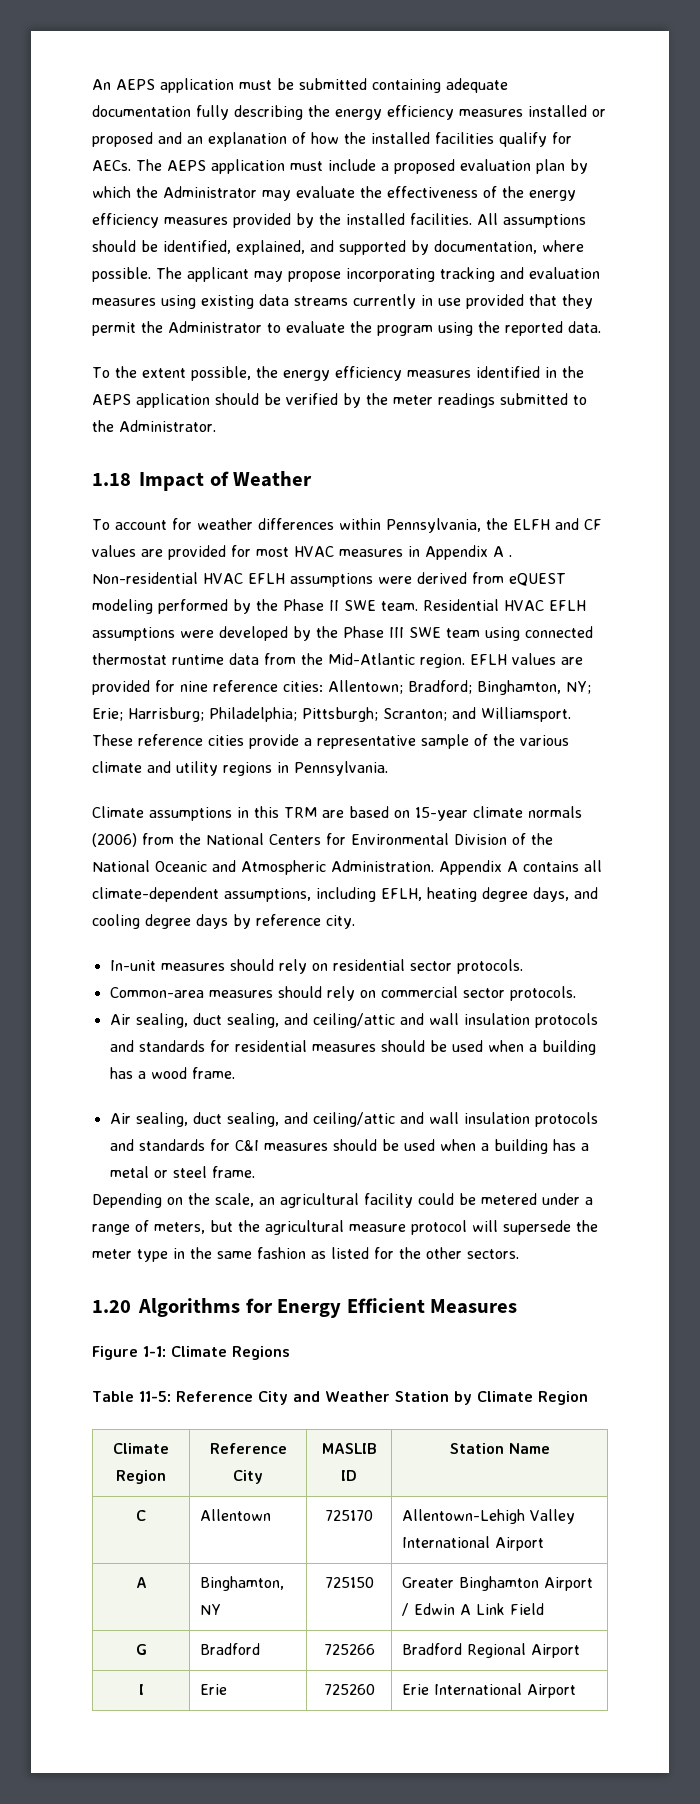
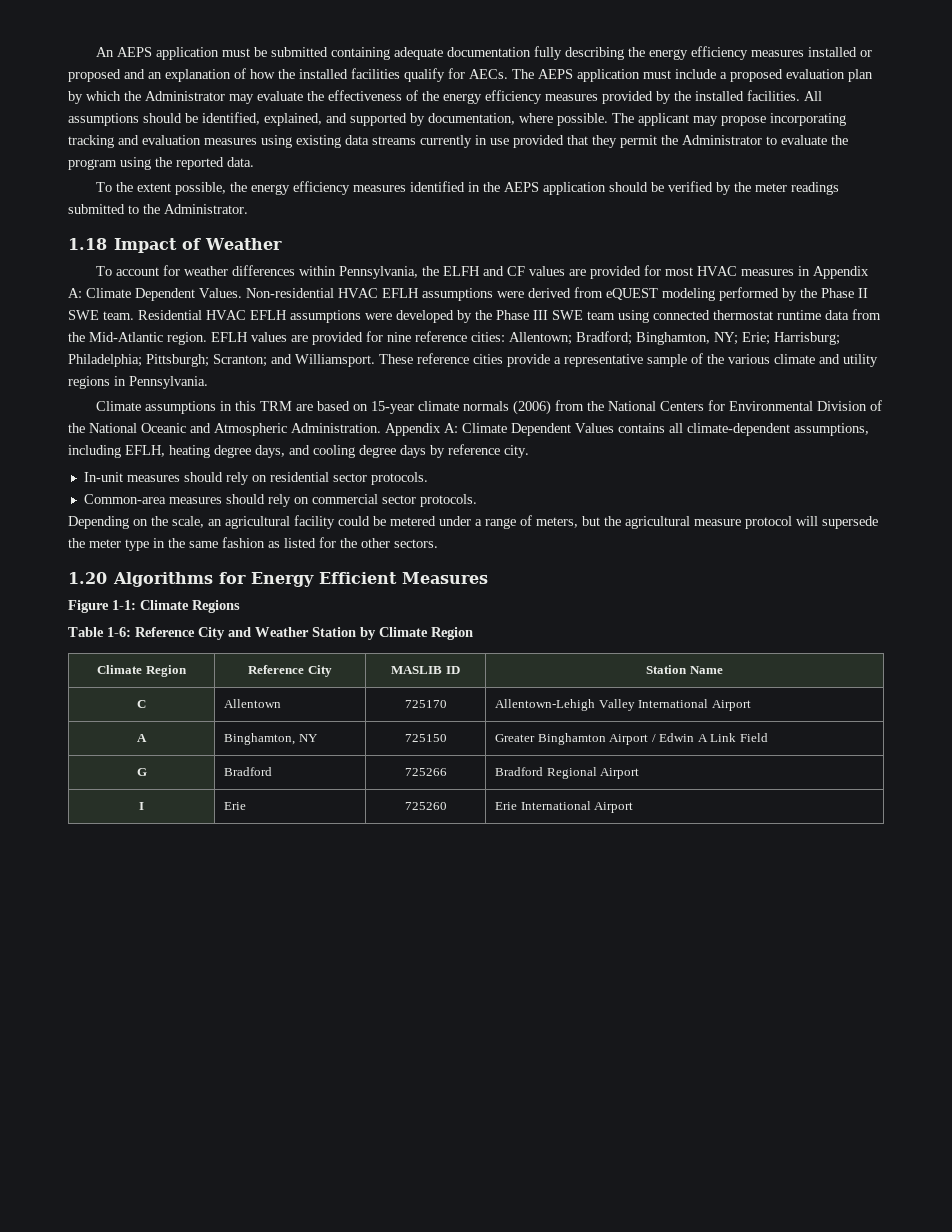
[492,546,512,557] A . -> [68,288,242,301] A: Climate Dependent Values.
[507,861,518,872] A -> [444,423,614,436] A: Climate Dependent Values
[109,1013,598,1028] [109,1040,596,1055] [109,1067,235,1079] [109,1112,598,1127] [109,1139,589,1154] [109,1166,255,1178] // Air sealing, duct sealing, and ceiling/attic and wall insulation protocols and standards for residential measures should be used when a building has a wood frame. // Air sealing, duct sealing, and ceiling/attic and wall insulation protocols and standards for C&I measures should be used when a building has a metal or steel frame. -> (477, 500) none
[138,1391,171,1402] 11-5: -> [107,627,131,637] 1-6:

